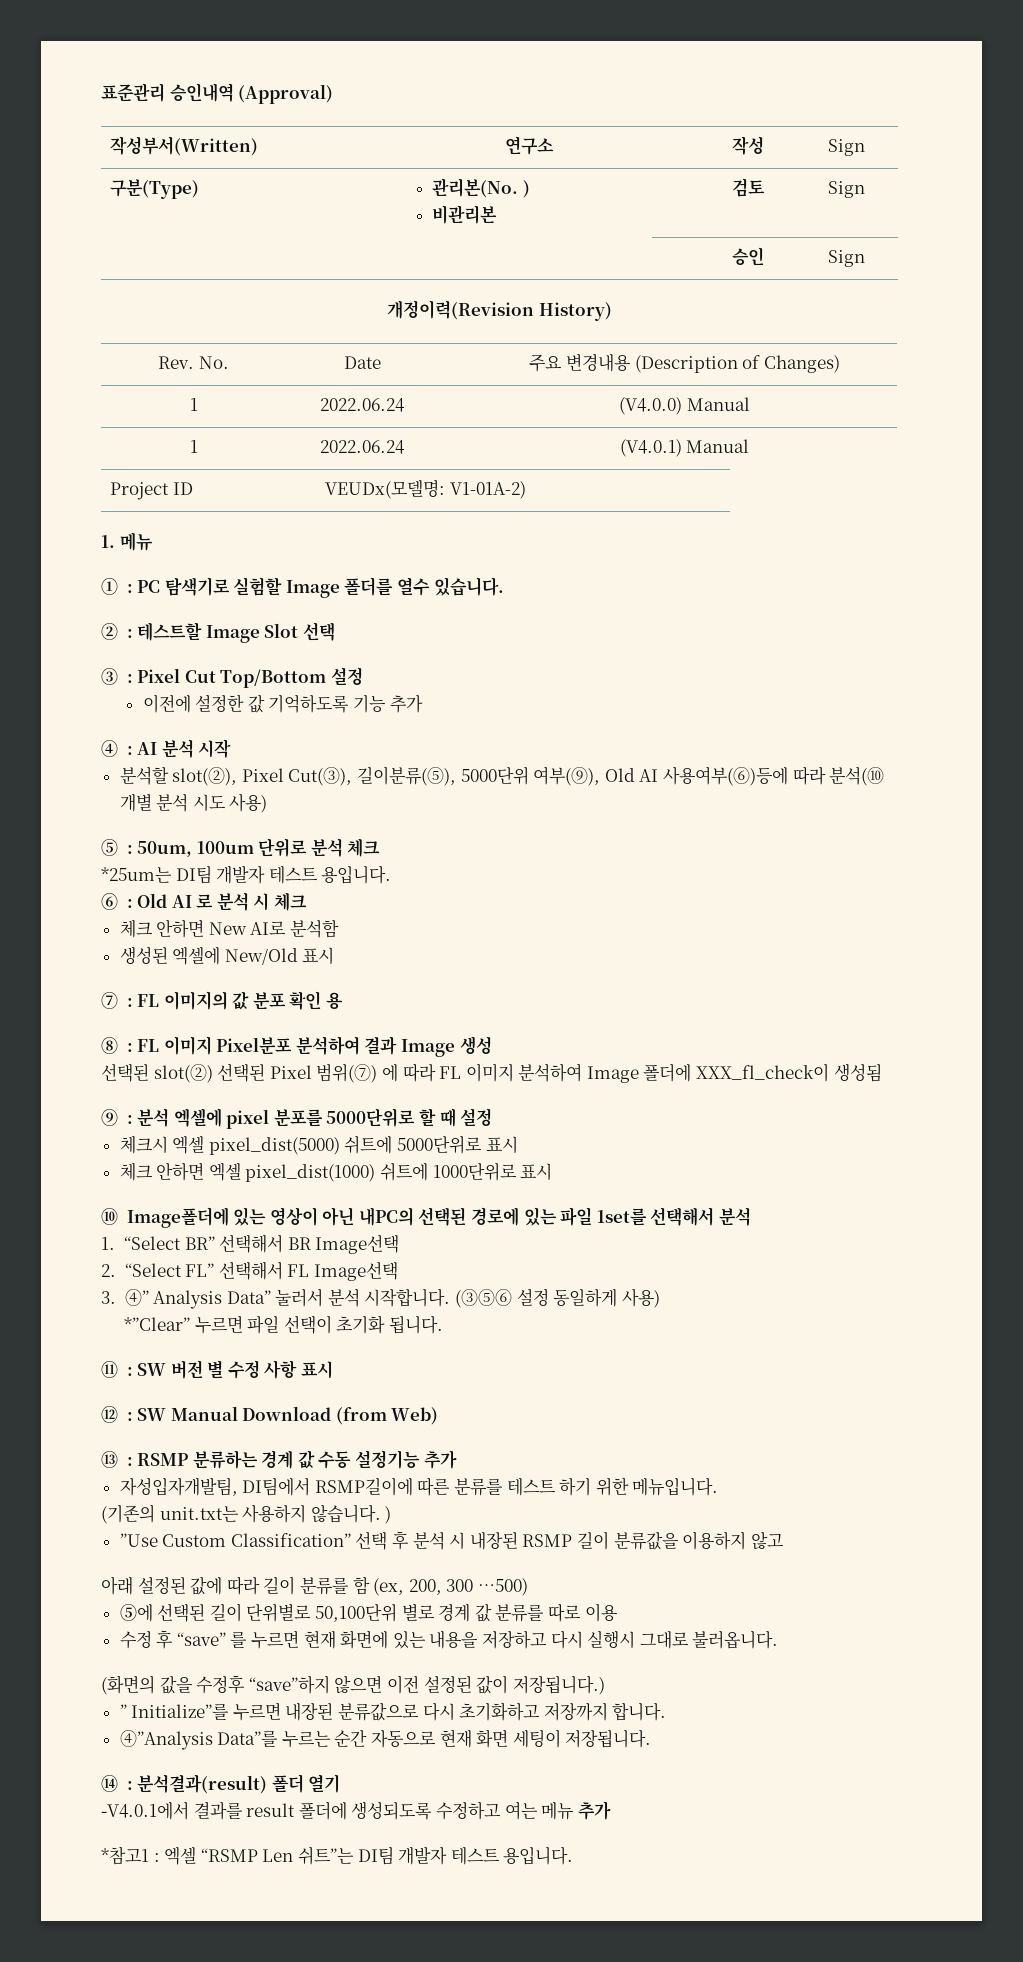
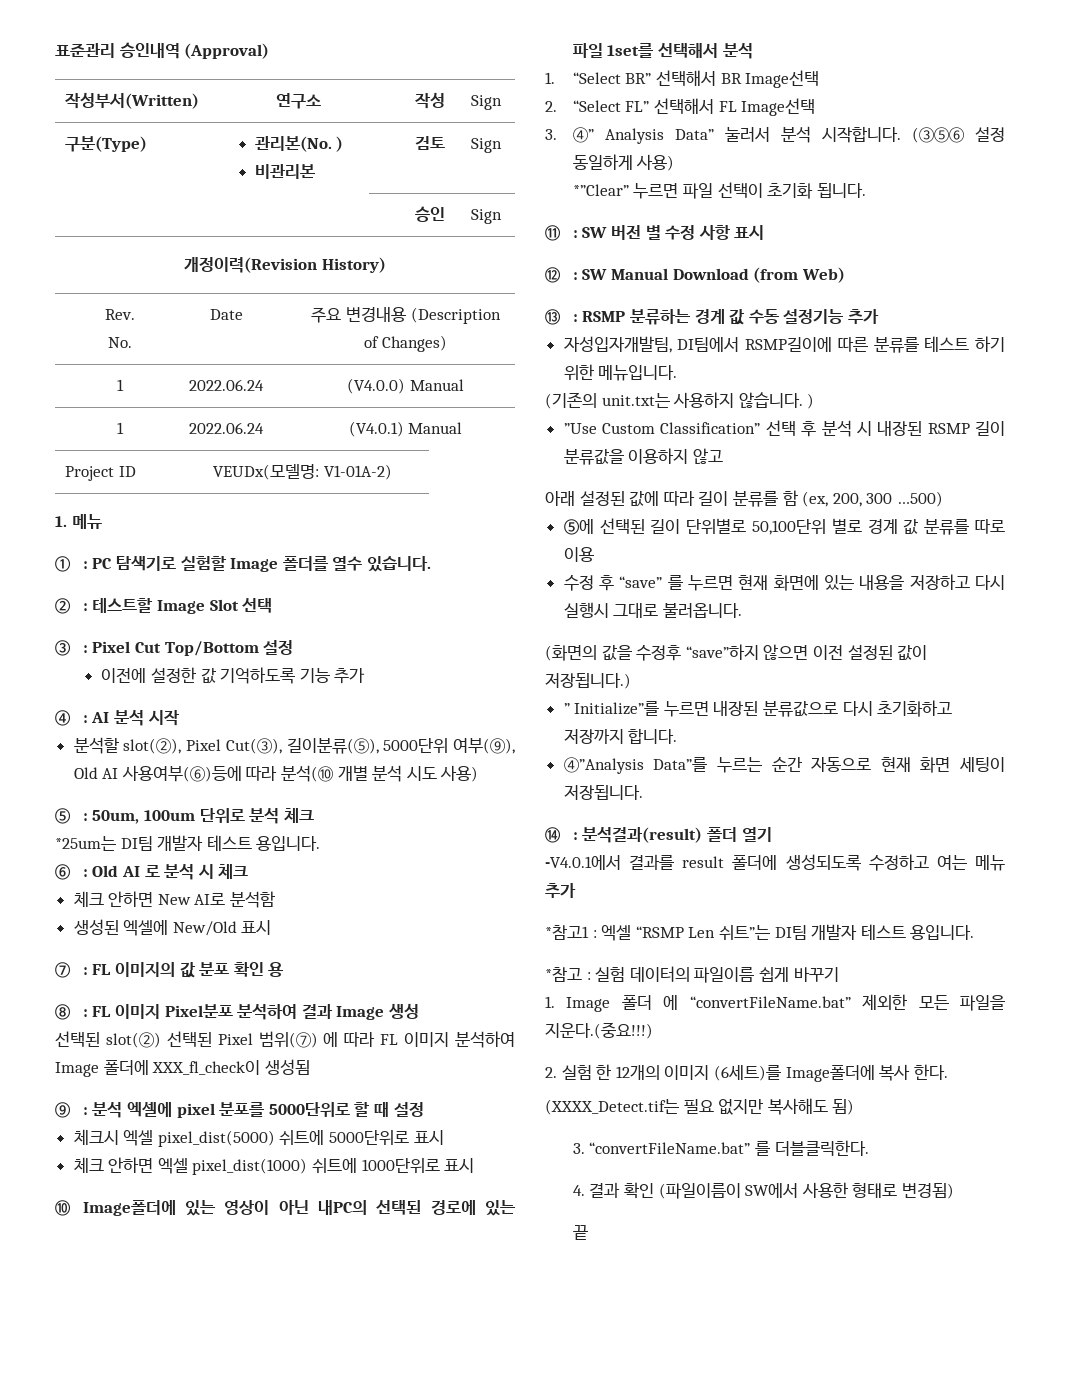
(574, 1856) none -> [545,966,839,983] [545,994,1005,1012] [545,1022,653,1039] [545,1064,948,1082] [545,1098,855,1115] [572,1140,869,1156] [572,1182,954,1199] [572,1225,588,1240] // *참고 : 실험 데이터의 파일이름 쉽게 바꾸기 // 1. Image 폴더 에 “convertFileName.bat” 제외한 모든 파일을 지운다.(중요!!!) // 2. 실험 한 12개의 이미지 (6세트)를 Image폴더에 복사 한다. // (XXXX_Detect.tif는 필요 없지만 복사해도 됨) // 3. “convertFileName.bat” 를 더블클릭한다. // 4. 결과 확인 (파일이름이 SW에서 사용한 형태로 변경됨) // 끝

